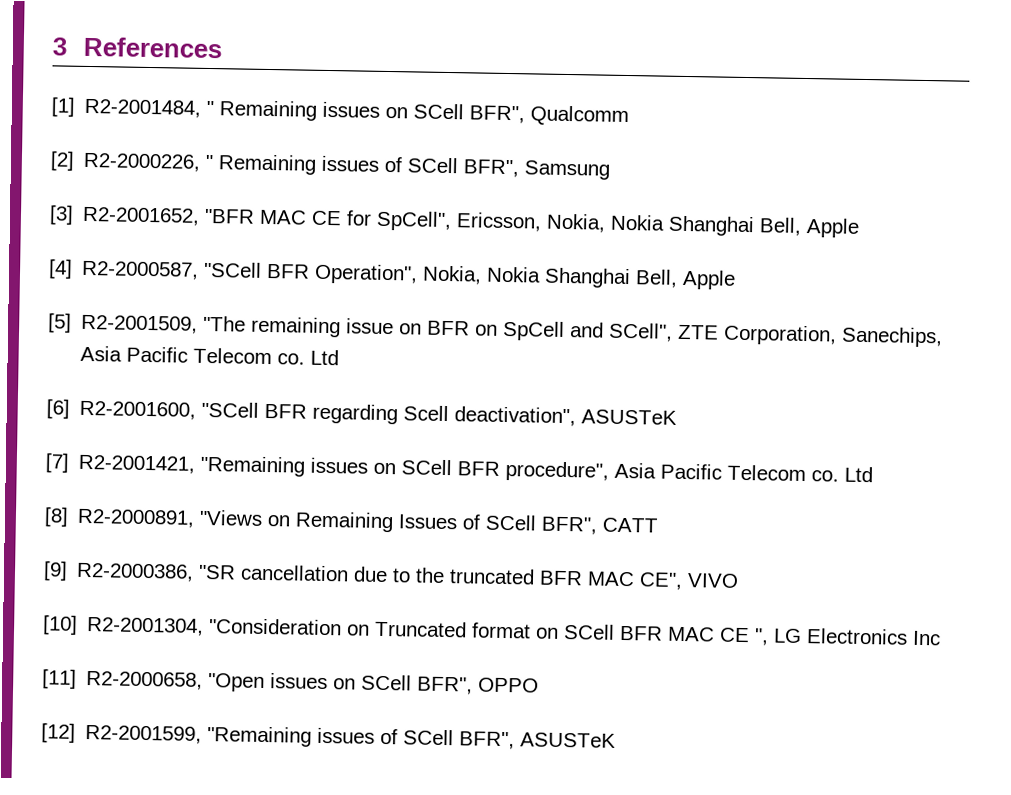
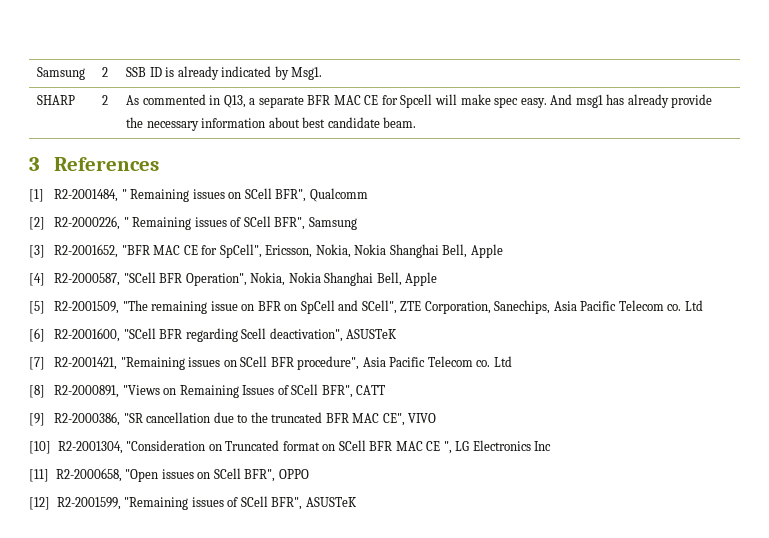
(52, 46) none -> [37,67,86,80] [102,67,109,77] [126,66,323,80] [37,95,76,105] [102,95,109,105] [126,94,713,108] [126,117,417,131] Samsung | 2 | SSB ID is already indicated by Msg1. // SHARP | 2 | As commented in Q13, a separate BFR MAC CE for Spcell will make spec easy. And msg1 has already provide the necessary information about best candidate beam. //

